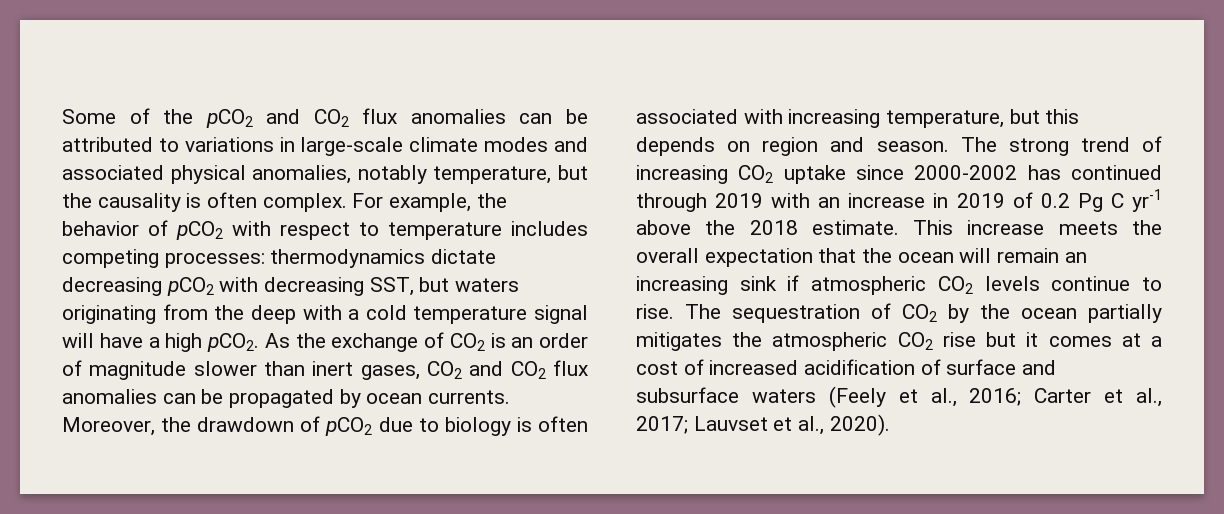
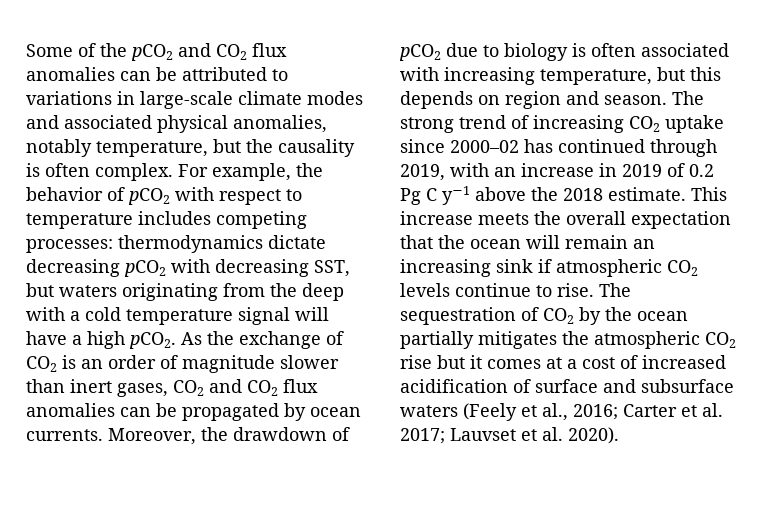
[914,165,1018,180] 2000-2002 -> [450,140,519,153] 2000–02
[715,193,764,208] 2019 -> [400,164,445,181] 2019,
[1131,189,1162,212] yr-1 -> [442,186,470,205] y−1
[1136,388,1162,407] al., -> [702,403,723,417] al.
[798,416,825,435] al., -> [542,427,563,441] al.

